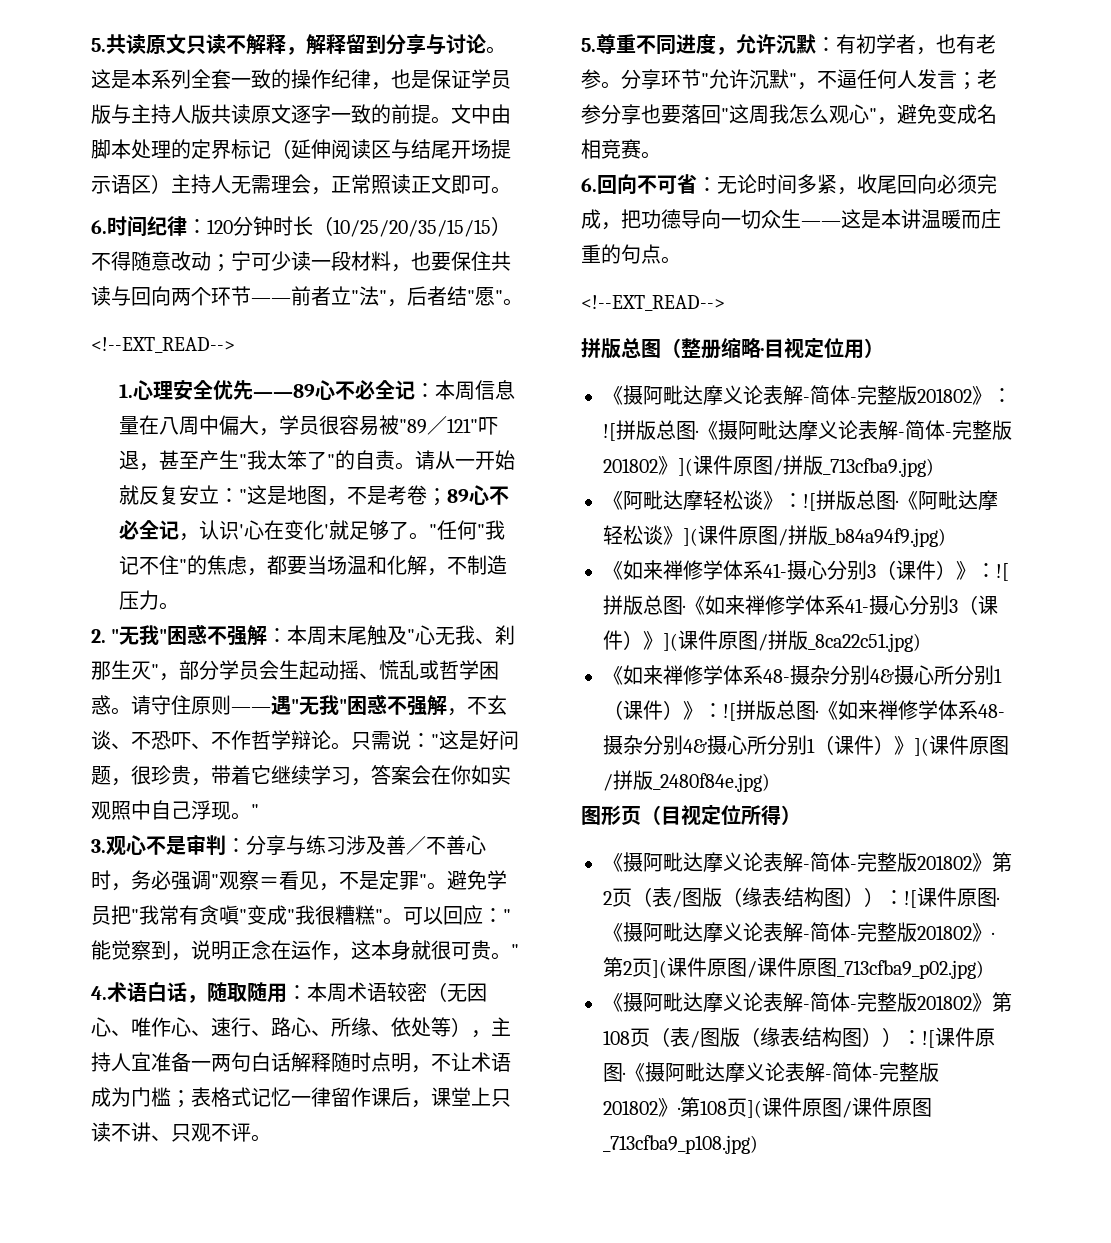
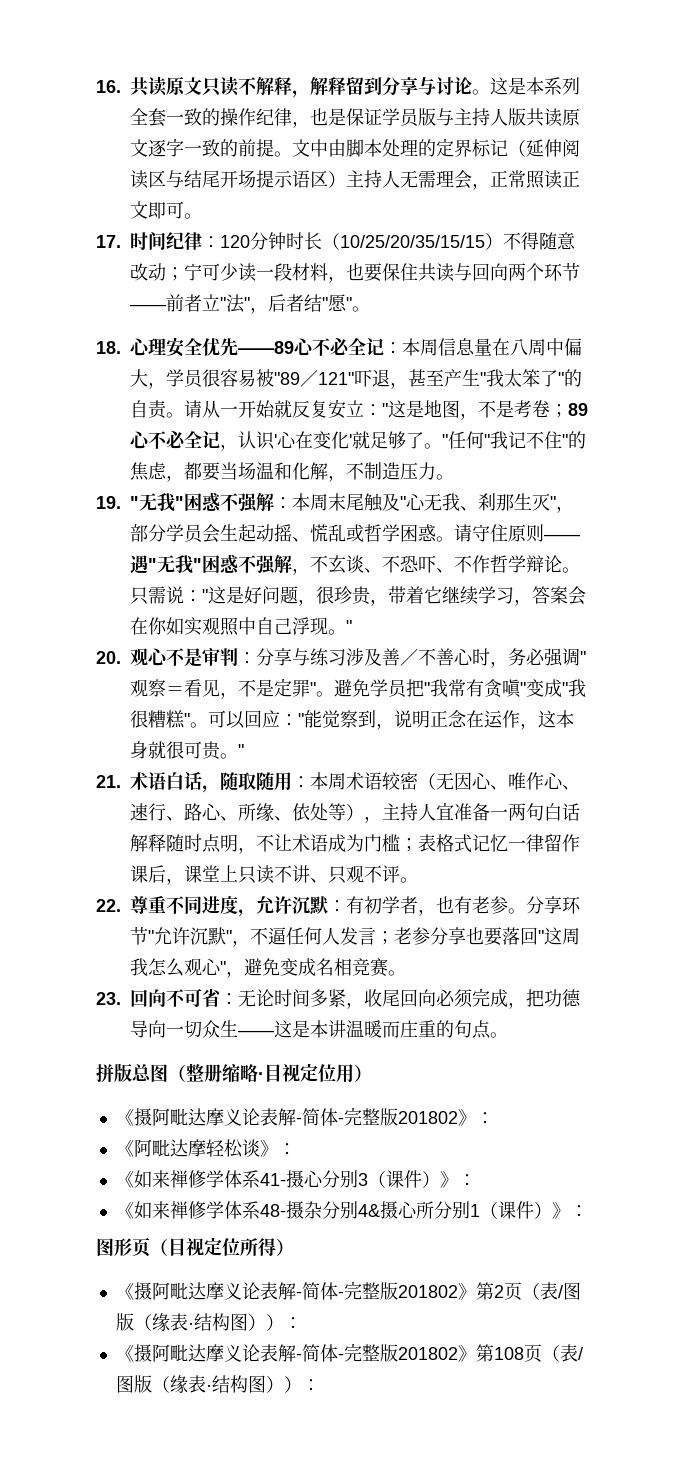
[91,38,106,52] 5. -> [96,80,121,93] 16.
[91,220,107,234] 6. -> [96,235,121,248] 17.
[91,337,235,353] [118,384,133,398] <!--EXT_READ--> // 1. -> [96,341,121,354] 18.
[91,629,106,643] 2. -> [96,496,121,509] 19.
[91,839,106,853] 3. -> [96,651,121,664] 20.
[91,986,107,1000] 4. -> [96,775,121,788] 21.
[581,38,596,52] 5. -> [96,899,121,912] 22.
[581,178,597,192] 6. -> [96,992,121,1005] 23.
[581,295,725,311] // <!--EXT_READ--> -> (508, 1035) none
[603,420,1012,441] [603,455,934,477] ![拼版总图·《摄阿毗达摩义论表解-简体-完整版201802》](课件原图/拼版_713cfba9.jpg) -> (494, 1118) none
[803,490,998,511] [603,525,946,547] ![拼版总图·《阿毗达摩轻松谈》](课件原图/拼版_b84a94f9.jpg) -> (296, 1149) none
[996,563,1009,581] [603,595,998,615] [603,630,921,652] ![拼版总图·《如来禅修学体系41-摄心分别3（课件）》](课件原图/拼版_8ca22c51.jpg) -> (476, 1180) none
[723,700,1005,721] [603,735,1009,756] [603,770,770,792] ![拼版总图·《如来禅修学体系48-摄杂分别4&摄心所分别1（课件）》](课件原图/拼版_2480f84e.jpg) -> (588, 1211) none
[904,887,1000,908] [603,922,995,943] [603,957,984,979] ![课件原图·《摄阿毗达摩义论表解-简体-完整版201802》·第2页](课件原图/课件原图_713cfba9_p02.jpg) -> (302, 1323) none
[922,1027,995,1048] [603,1062,939,1083] [603,1097,932,1118] [603,1135,758,1154] ![课件原图·《摄阿毗达摩义论表解-简体-完整版201802》·第108页](课件原图/课件原图_713cfba9_p108.jpg) -> (320, 1385) none

